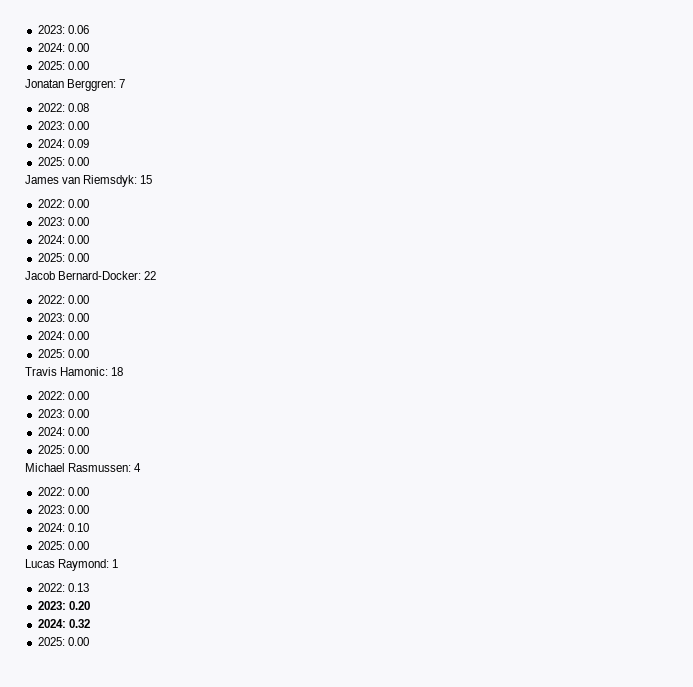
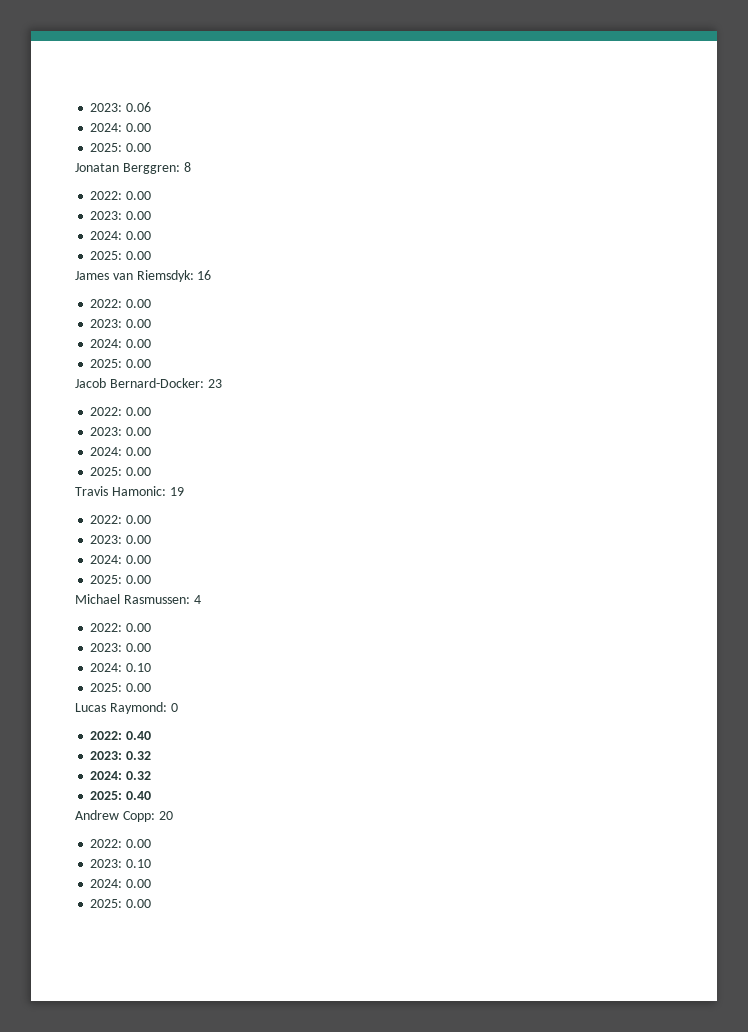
[119,79,126,88] [37,103,89,112] [37,121,89,130] [37,139,89,148] 7 // 2022: 0.08 // 2023: 0.00 // 2024: 0.09 -> [183,162,191,172] [90,191,152,200] [90,211,152,220] [90,231,152,240] 8 // 2022: 0.00 // 2023: 0.00 // 2024: 0.00
[140,175,153,184] 15 -> [197,270,212,280] 16
[144,271,157,280] 22 -> [207,379,222,388] 23
[111,367,124,376] 18 -> [169,487,184,496] 19
[112,559,119,568] [37,583,89,592] [37,601,90,610] 1 // 2022: 0.13 // 2023: 0.20 -> [170,703,178,712] [90,731,152,740] [90,751,152,760] 0 // 2022: 0.40 // 2023: 0.32
(90, 623) none -> [90,791,152,800] [75,810,173,822] [90,839,152,848] [90,859,152,868] [90,879,152,888] // 2025: 0.40 // Andrew Copp: 20 // 2022: 0.00 // 2023: 0.10 // 2024: 0.00

